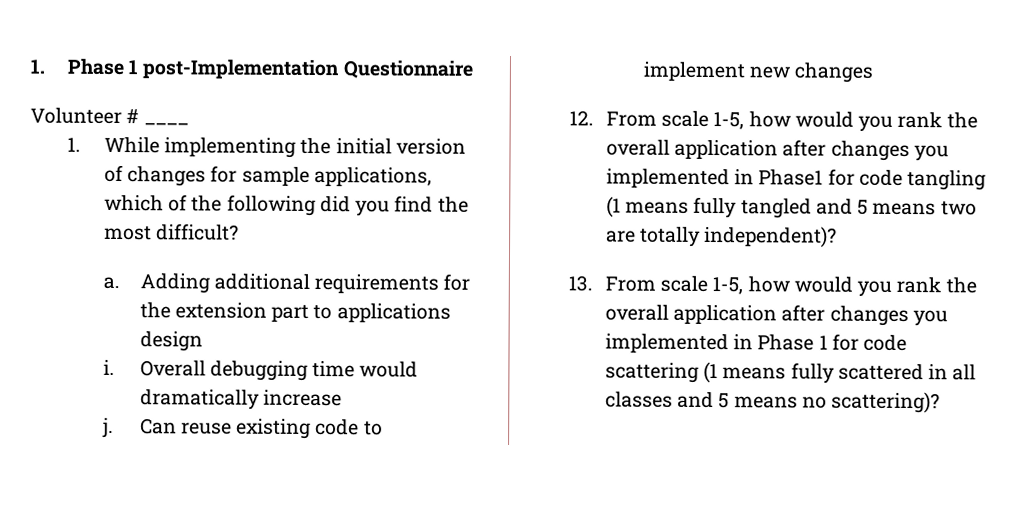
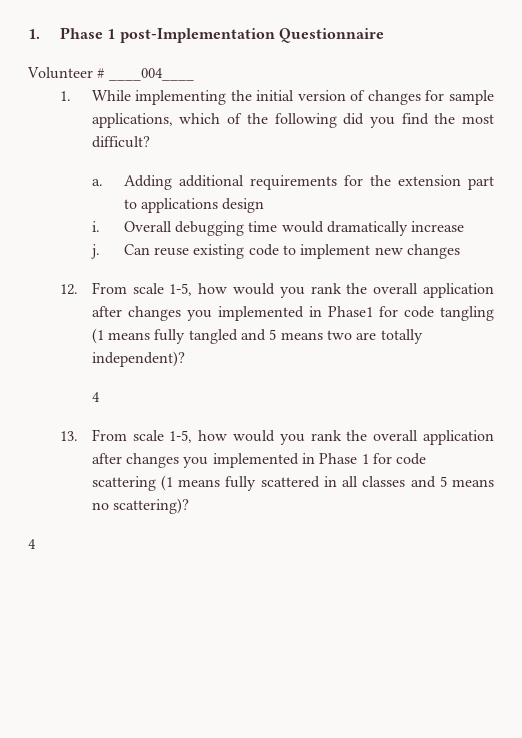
[143,123,189,126] ____ -> [108,68,194,81] ____004____
(838, 236) none -> [91,392,100,402] // 4
(941, 402) none -> [28,539,36,549] // 4

